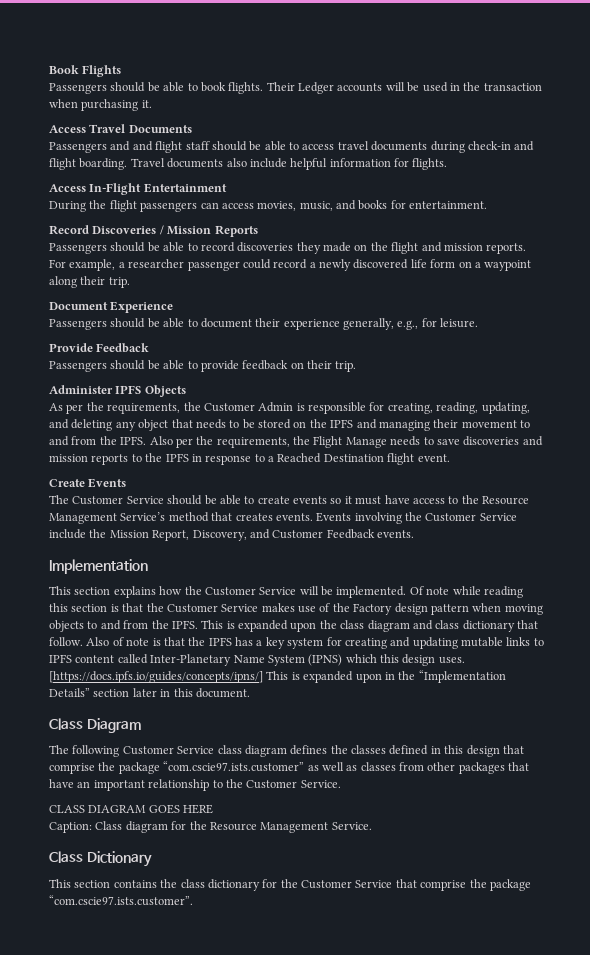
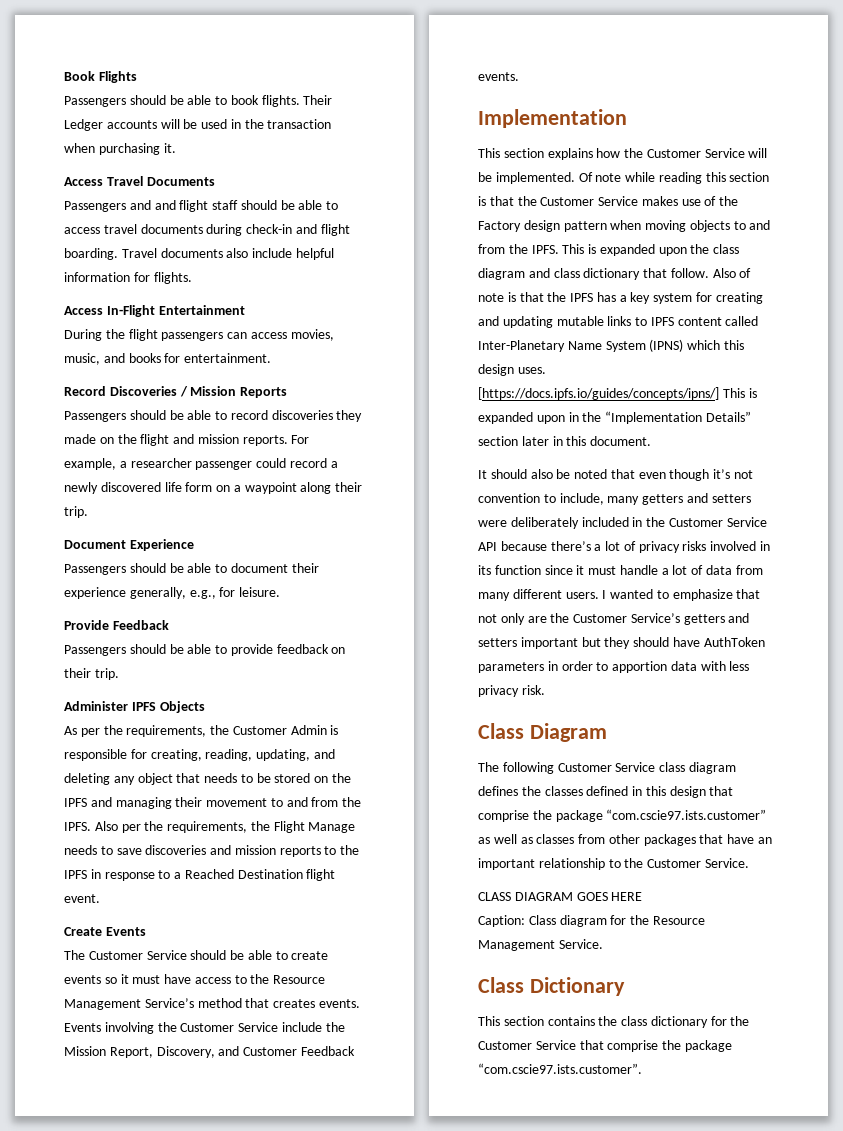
(250, 693) none -> [478,469,754,481] [478,493,751,505] [478,517,767,529] [478,541,771,553] [478,565,763,575] [478,589,761,601] [478,613,750,625] [478,637,765,649] [478,661,750,673] [478,685,545,697] // It should also be noted that even though it’s not convention to include, many getters and setters were deliberately included in the Customer Service API because there’s a lot of privacy risks involved in its function since it must handle a lot of data from many different users. I wanted to emphasize that not only are the Customer Service’s getters and setters important but they should have AuthToken parameters in order to apportion data with less privacy risk.

